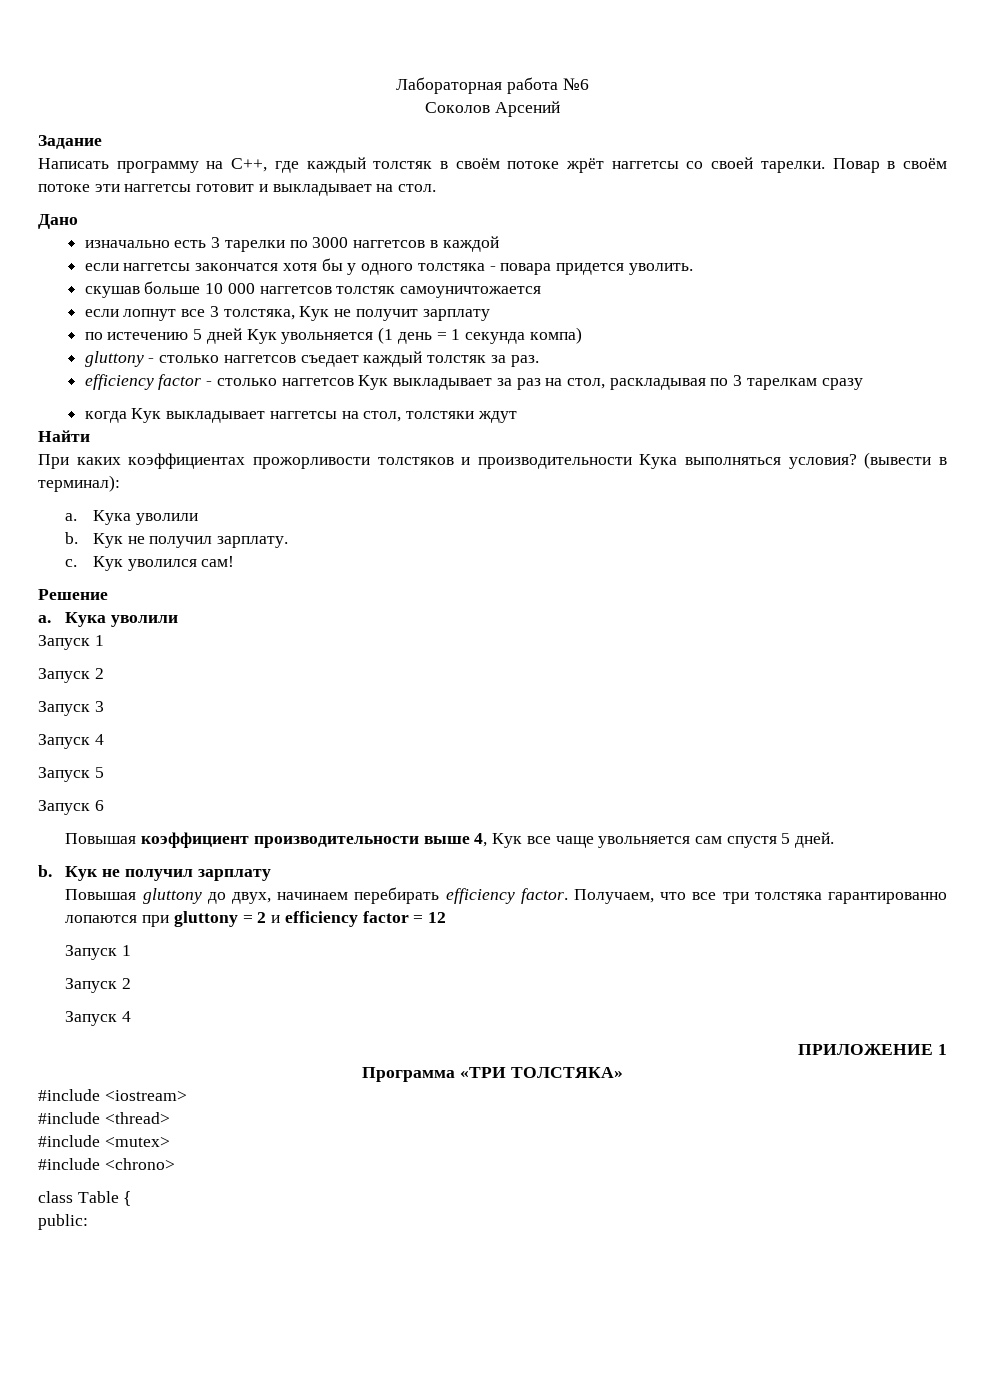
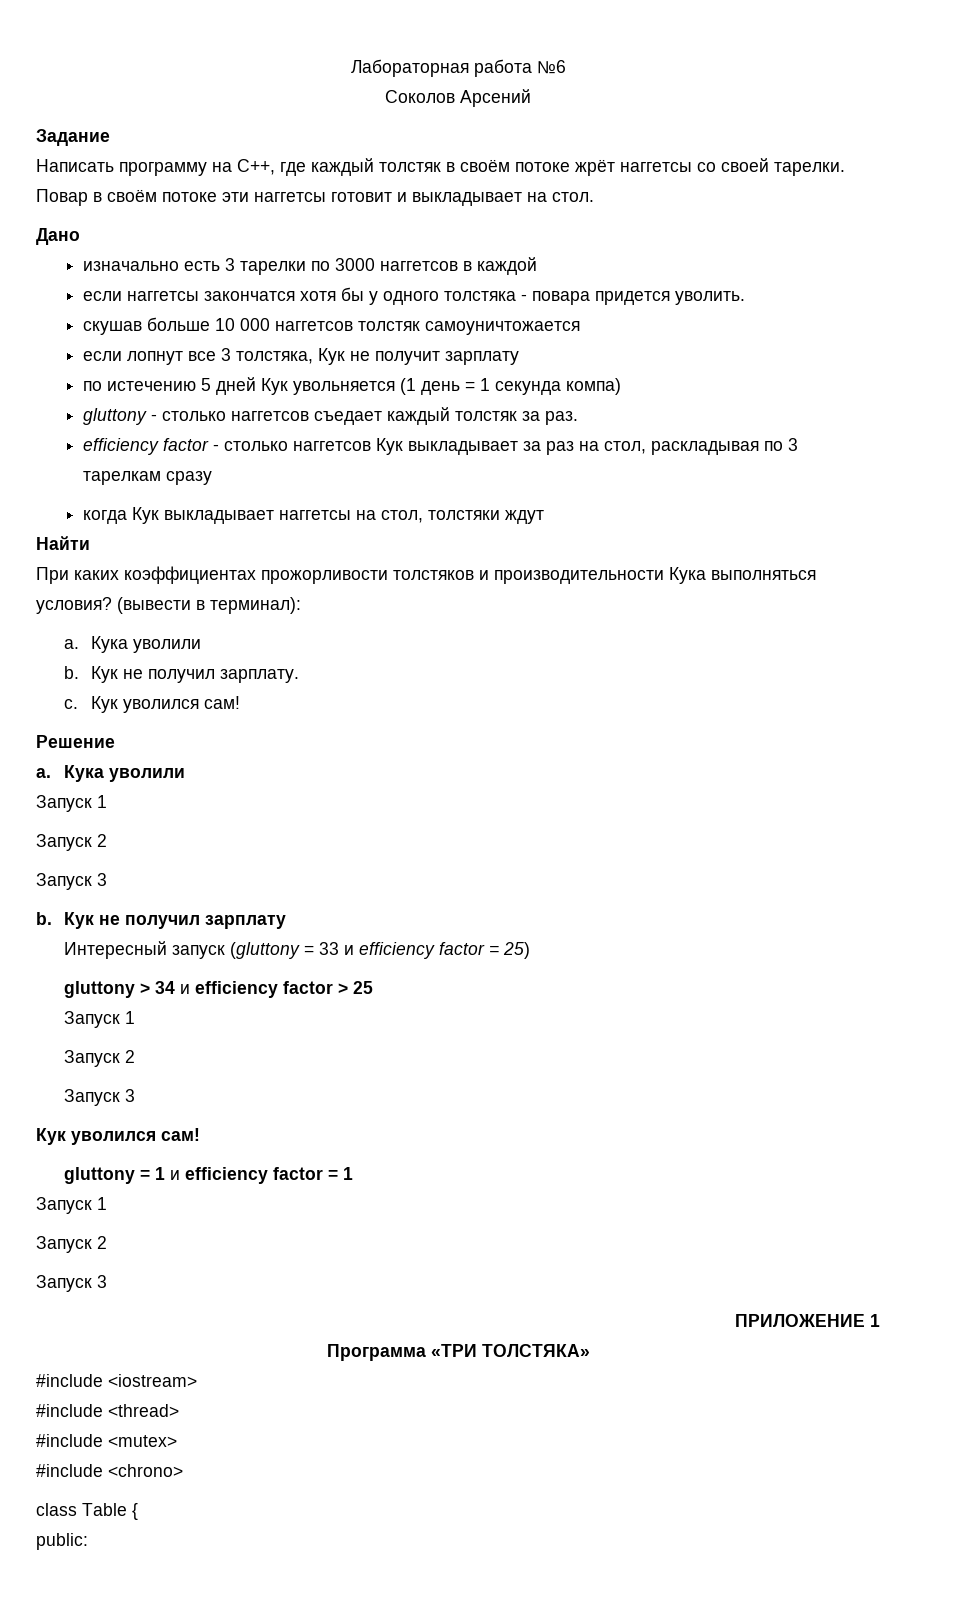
[38,734,104,749] [38,767,104,782] [38,800,104,815] [65,832,835,848] // Запуск 4 // Запуск 5 // Запуск 6 // Повышая коэффициент производительности выше 4, Кук все чаще увольняется сам спустя 5 дней. -> (107, 879) none
[65,887,948,904] [65,911,447,927] [65,945,132,960] [65,978,132,993] [65,1011,132,1026] Повышая gluttony до двух, начинаем перебирать efficiency factor. Получаем, что все три толстяка гарантированно лопаются при gluttony = 2 и efficiency factor = 12 // Запуск 1 // Запуск 2 // Запуск 4 -> [63,941,530,959] [63,981,373,998] [63,1011,135,1028] [63,1050,135,1067] [63,1089,135,1106] [36,1128,200,1145] [63,1167,353,1184] [36,1197,107,1214] [36,1236,107,1253] [36,1275,107,1292] Интересный запуск (gluttony = 33 и efficiency factor = 25) // gluttony > 34 и efficiency factor > 25 // Запуск 1 // Запуск 2 // Запуск 3 // Кук уволился сам! // gluttony = 1 и efficiency factor = 1 // Запуск 1 // Запуск 2 // Запуск 3

